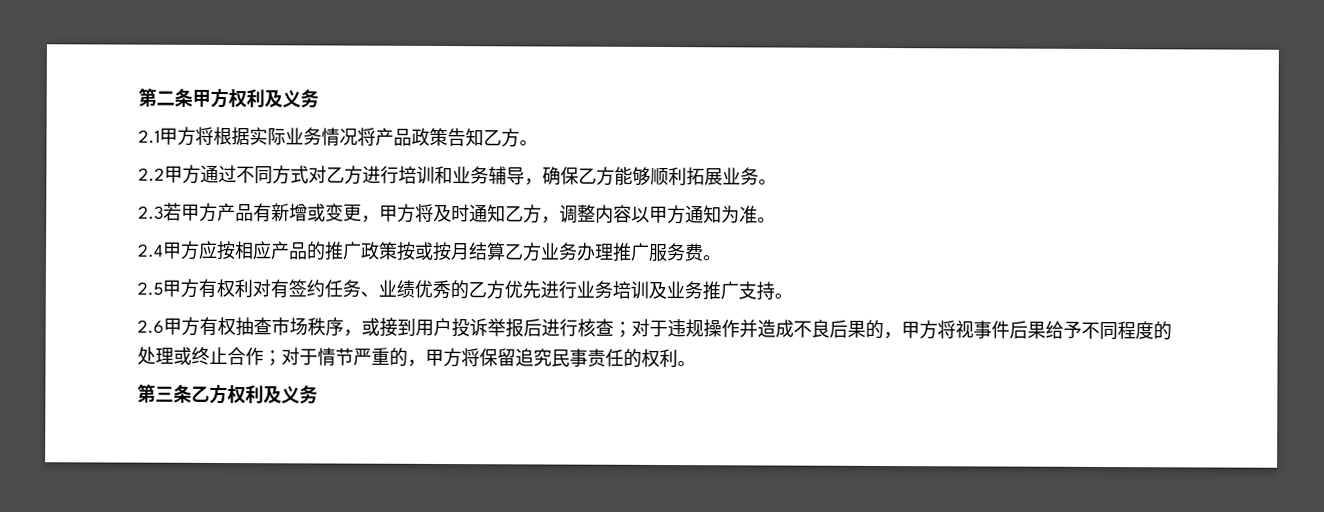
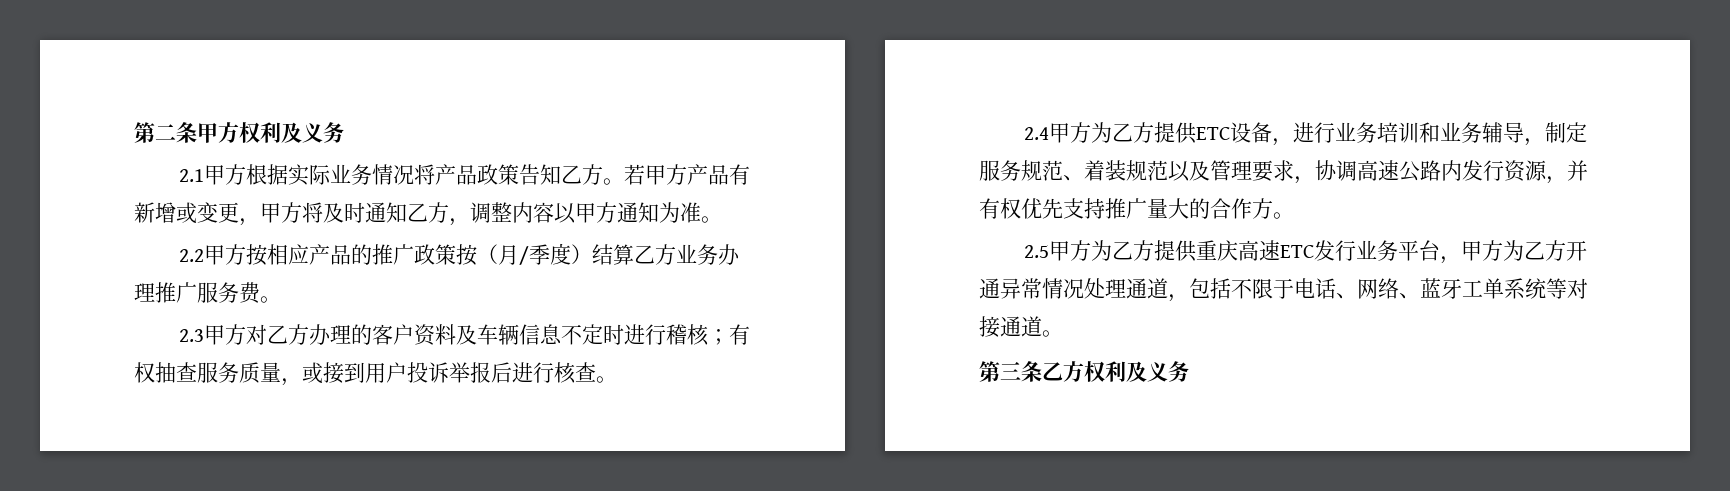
[195,126,214,145] 将 -> (246, 174) none
[138,164,777,186] [138,205,164,220] // 2.2甲方通过不同方式对乙方进行培训和业务辅导，确保乙方能够顺利拓展业务。 // 2.3 -> (624, 181) none
[137,240,218,260] 2.4甲方应 -> [178,244,246,265] 2.2甲方
[414,241,470,262] 或按月 -> [476,243,592,265] （月/季度）
[137,278,793,301] [137,316,344,337] 2.5甲方有权利对有签约任务、业绩优秀的乙方优先进行业务培训及业务推广支持。 // 2.6甲方有权抽查市场秩序 -> [178,324,750,346] [134,362,281,383] 2.3甲方对乙方办理的客户资料及车辆信息不定时进行稽核；有权抽查服务质量
[613,318,1172,341] [137,346,678,368] ；对于违规操作并造成不良后果的，甲方将视事件后果给予不同程度的处理或终止合作；对于情节严重的，甲方将保留追究民事责任的权利 -> [596,376,617,383] [1023,122,1587,146] [979,160,1588,184] [979,198,1294,219] [1023,240,1587,264] [979,278,1588,302] [979,316,1042,338] 。 // 2.4甲方为乙方提供ETC设备，进行业务培训和业务辅导，制定服务规范、着装规范以及管理要求，协调高速公路内发行资源，并有权优先支持推广量大的合作方。 // 2.5甲方为乙方提供重庆高速ETC发行业务平台，甲方为乙方开通异常情况处理通道，包括不限于电话、网络、蓝牙工单系统等对接通道

